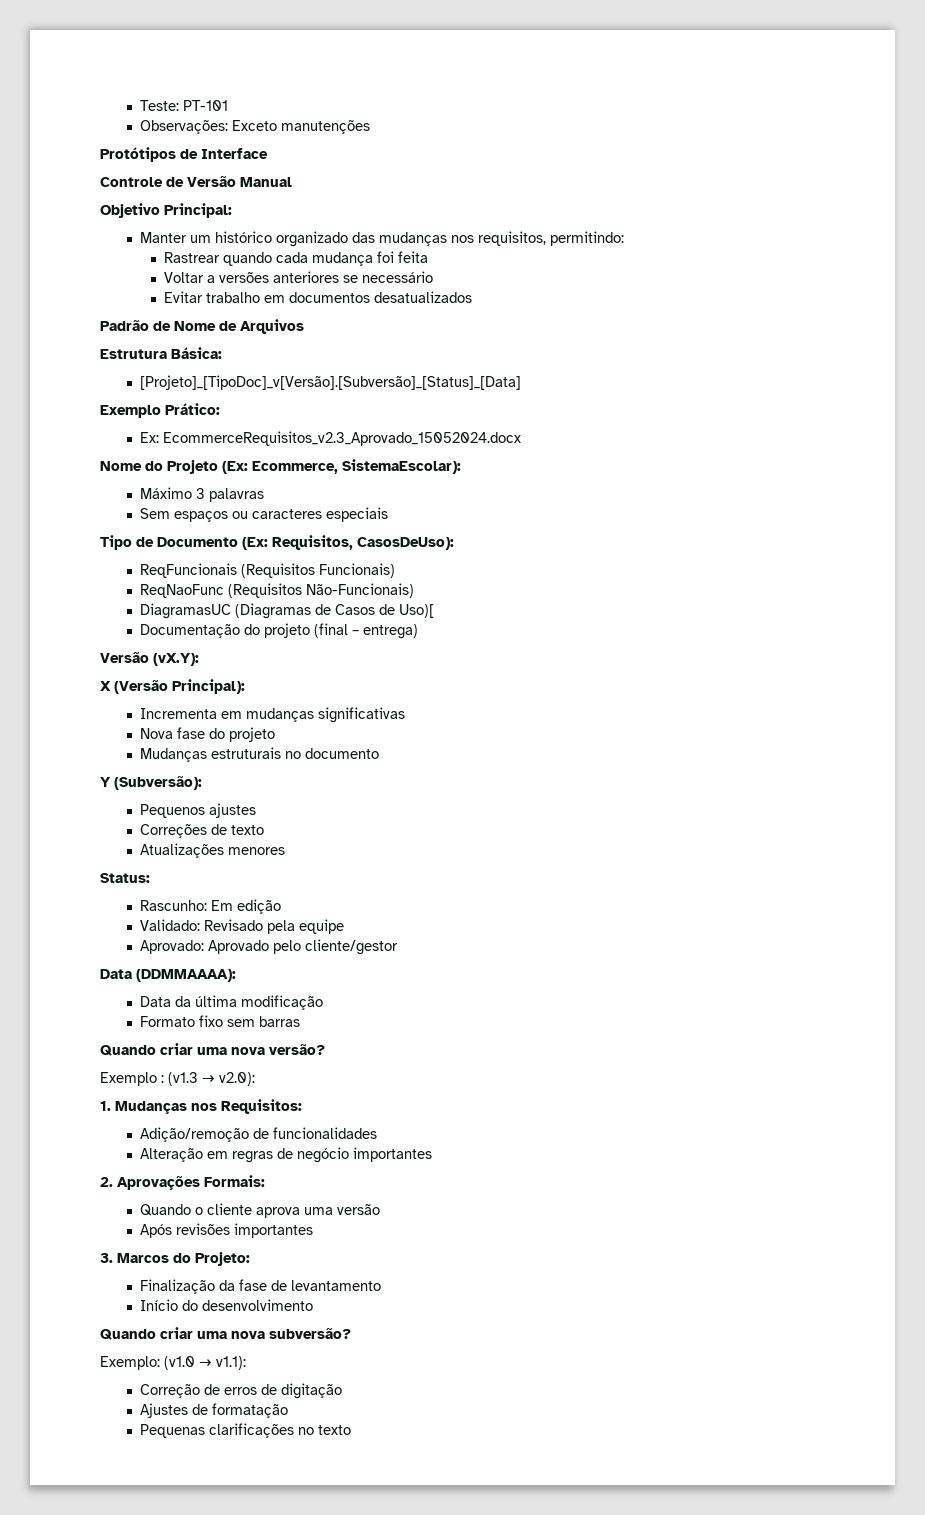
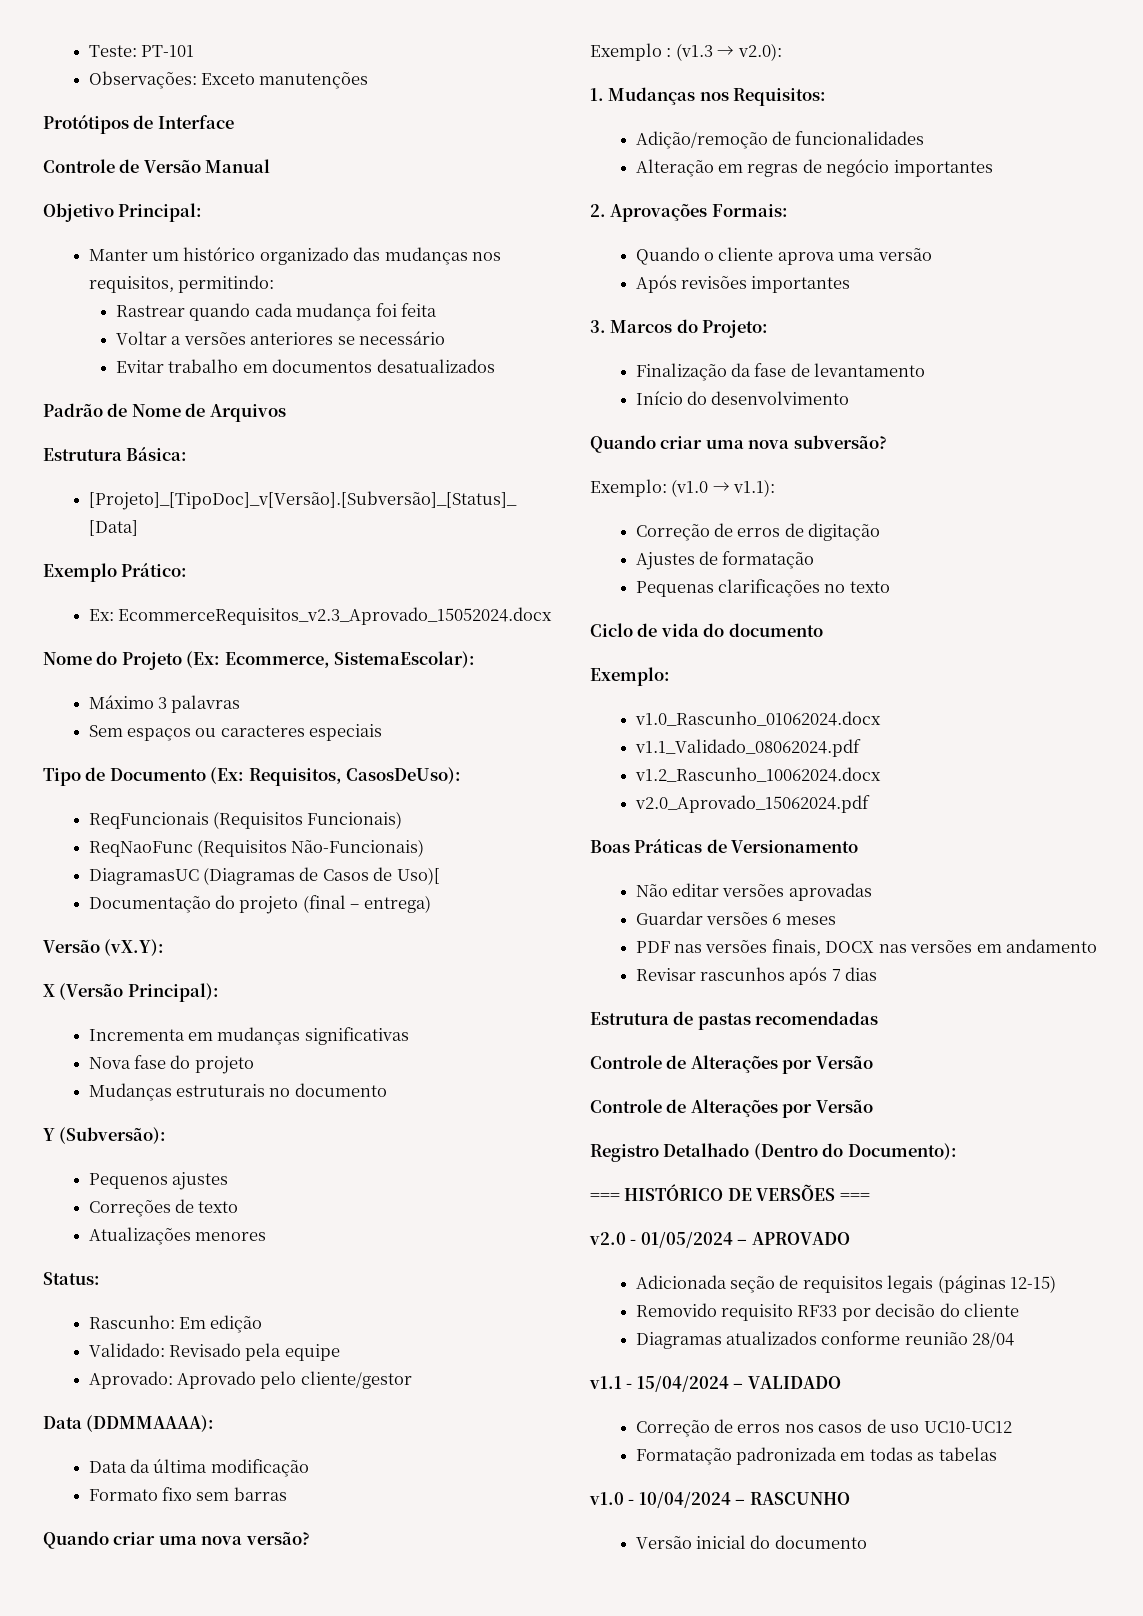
(352, 1430) none -> [590,623,823,637] [590,667,670,686] [634,711,881,726] [634,739,861,757] [634,767,881,782] [634,795,870,813] [590,839,859,853] [635,883,872,901] [635,911,836,925] [635,939,1098,956] [635,967,878,985] [590,1011,879,1030] [590,1055,873,1074] [590,1099,873,1118] [590,1143,957,1162] [590,1184,870,1201] [589,1231,850,1248] [635,1275,1057,1293] [635,1303,1020,1321] [635,1331,1015,1349] [589,1375,841,1392] [635,1419,1012,1437] [635,1447,997,1465] [589,1491,850,1508] [635,1535,867,1549] // Ciclo de vida do documento // Exemplo: // v1.0_Rascunho_01062024.docx // v1.1_Validado_08062024.pdf // v1.2_Rascunho_10062024.docx // v2.0_Aprovado_15062024.pdf // Boas Práticas de Versionamento // Não editar versões aprovadas // Guardar versões 6 meses // PDF nas versões finais, DOCX nas versões em andamento // Revisar rascunhos após 7 dias // Estrutura de pastas recomendadas // Controle de Alterações por Versão // Controle de Alterações por Versão // Registro Detalhado (Dentro do Documento): // === HISTÓRICO DE VERSÕES === // v2.0 - 01/05/2024 – APROVADO // Adicionada seção de requisitos legais (páginas 12-15) // Removido requisito RF33 por decisão do cliente // Diagramas atualizados conforme reunião 28/04 // v1.1 - 15/04/2024 – VALIDADO // Correção de erros nos casos de uso UC10-UC12 // Formatação padronizada em todas as tabelas // v1.0 - 10/04/2024 – RASCUNHO // Versão inicial do documento

